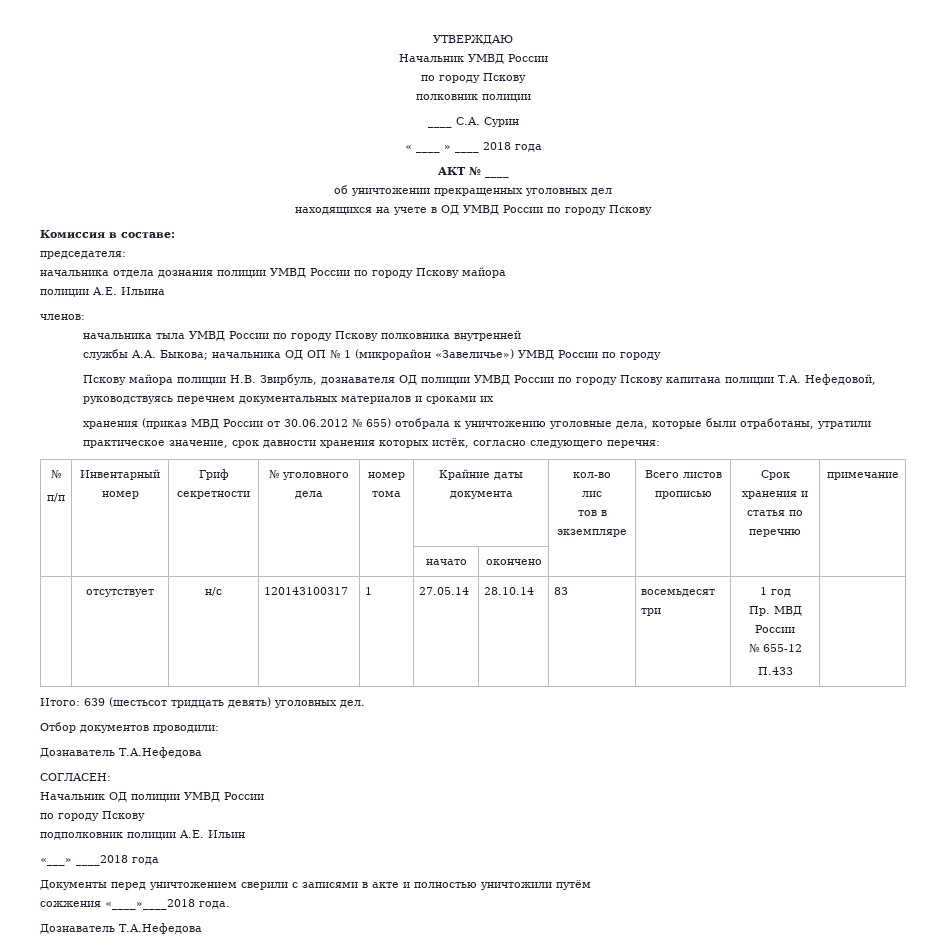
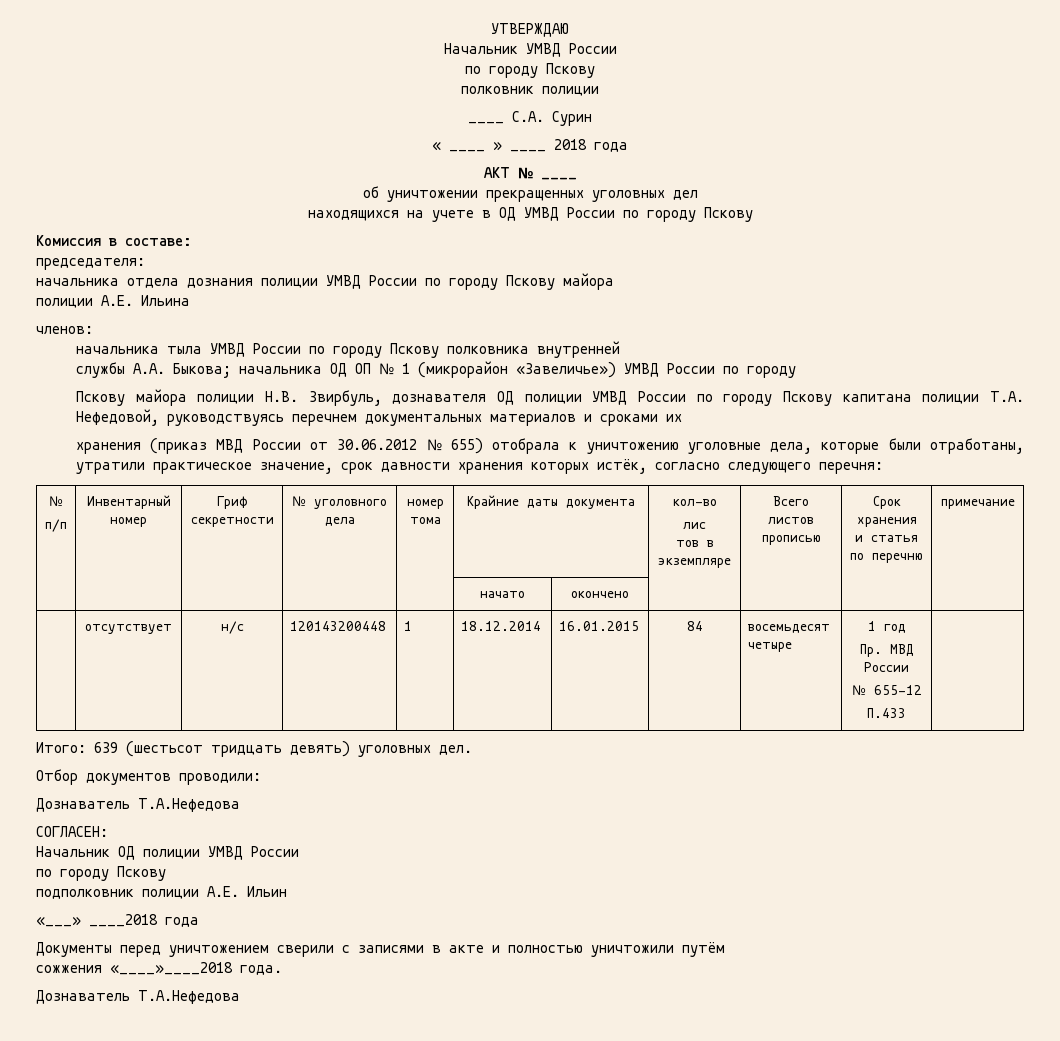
[264,587,349,595] [365,587,373,595] [419,587,470,595] [484,587,535,595] [554,587,569,595] 120143100317 | 1 | 27.05.14 | 28.10.14 | 83 -> [290,621,387,631] [404,621,413,631] [461,621,542,631] [559,621,640,631] [686,621,703,631] 120143200448 | 1 | 18.12.2014 | 16.01.2015 | 84
[641,608,662,616] три -> [748,642,793,652] четыре

